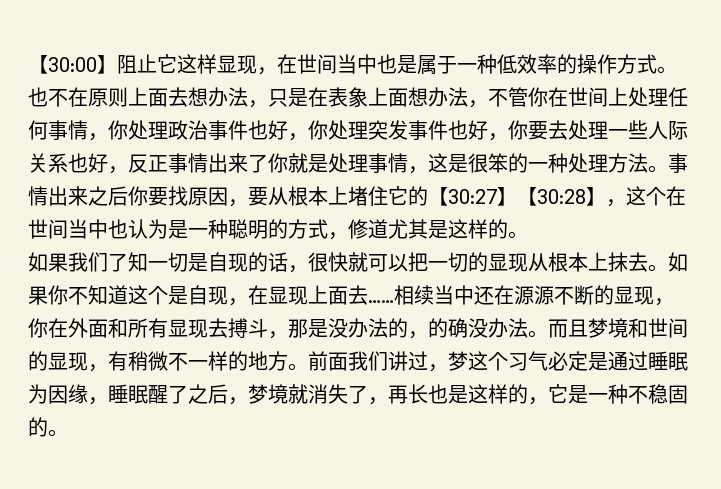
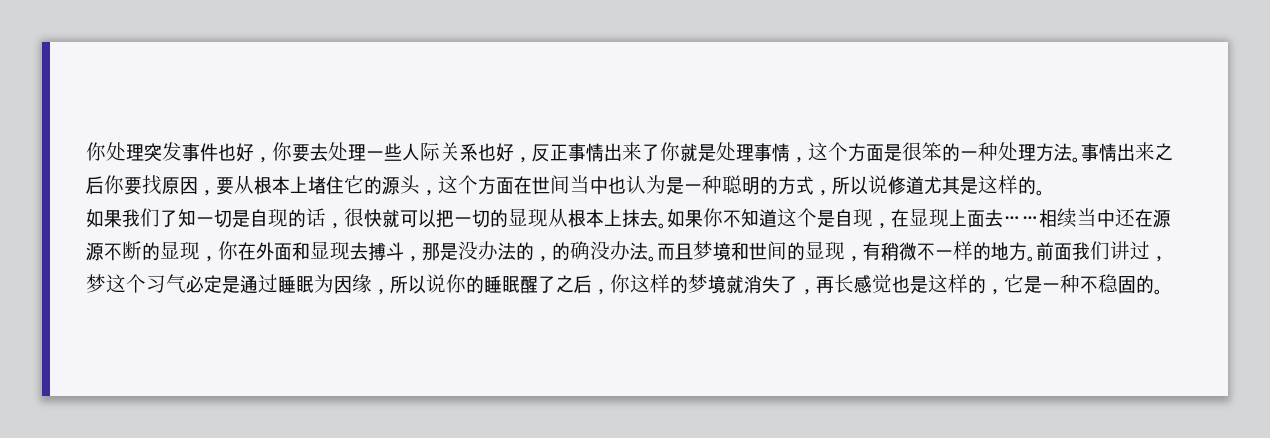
[28,54,677,75] [28,87,688,108] [28,120,308,141] 【30:00】阻止它这样显现，在世间当中也是属于一种低效率的操作方式。也不在原则上面去想办法，只是在表象上面想办法，不管你在世间上处理任何事情，你处理政治事件也好， -> (86, 151) none
(448, 163) none -> [828,142,884,162] 个方面
[428,186,666,207] 【30:27】【30:28】，这个 -> [382,175,514,196] 源头，这个方面
(348, 236) none -> [832,175,888,195] 所以说
[128,318,168,338] 所有 -> (310, 251) none
(108, 401) none -> [390,274,484,294] 所以说你的
(248, 401) none -> [610,274,688,294] 你这样的
(428, 394) none -> [854,274,892,293] 感觉

